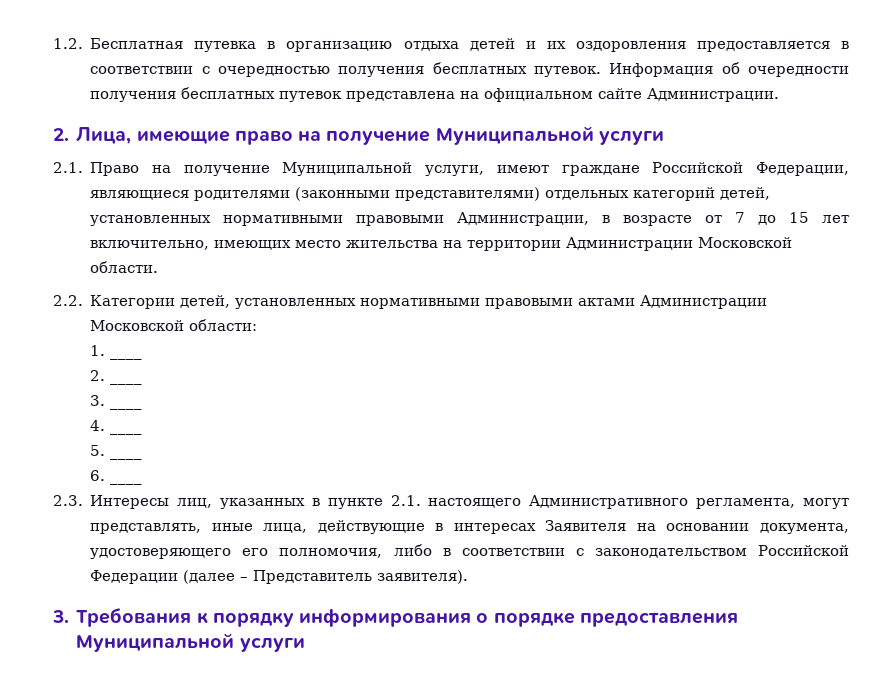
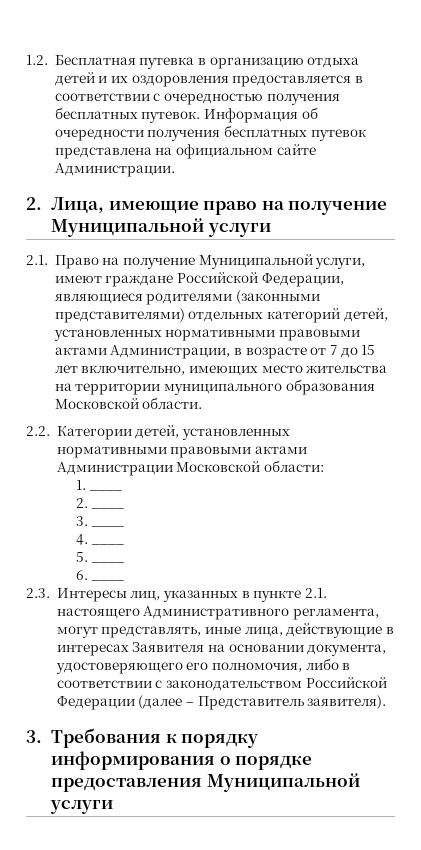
(445, 220) none -> [54,347,107,355] актами
[566,237,694,251] Администрации -> [164,379,375,395] муниципального образования

